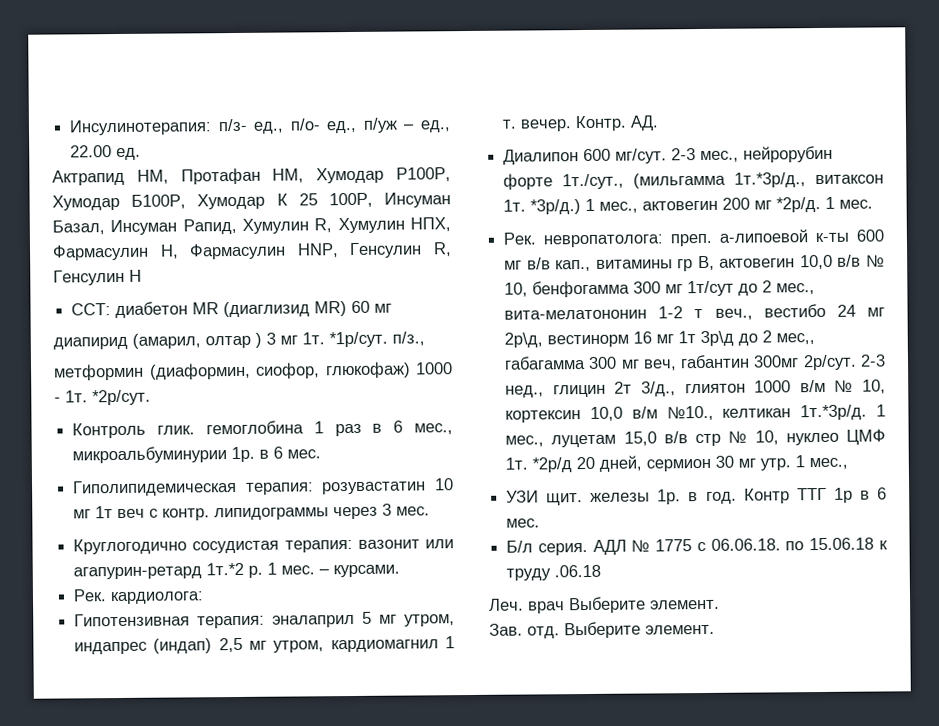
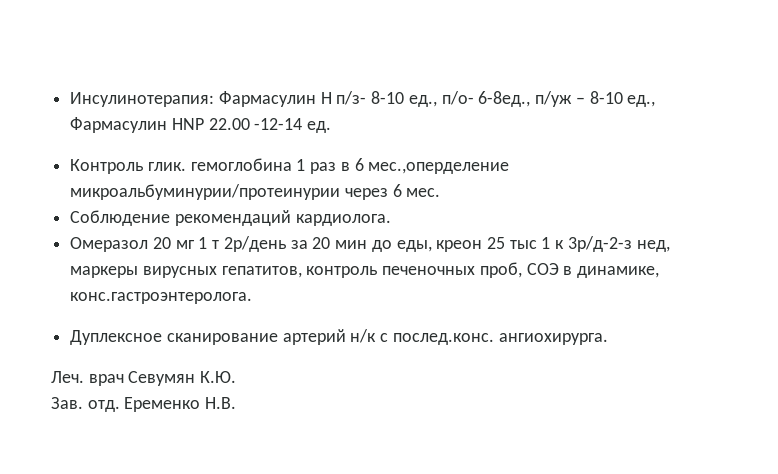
[217,118,248,132] п/з- -> [218,91,405,107] Фармасулин Н п/з- 8-10
[326,120,358,134] ед., -> [478,91,531,107] 6-8ед.,
[420,120,452,133] [70,145,142,161] [52,167,451,186] [52,192,451,211] [52,217,451,236] [52,242,452,261] [53,269,142,286] [71,300,393,319] [53,331,425,350] [53,361,453,381] [54,389,151,406] ед., 22.00 ед. // Актрапид НМ, Протафан НМ, Хумодар Р100Р, Хумодар Б100Р, Хумодар К 25 100Р, Инсуман Базал, Инсуман Рапид, Хумулин R, Хумулин НПХ, Фармасулин Н, Фармасулин НNР, Генсулин R, Генсулин Н // ССТ: диабетон МR (диаглизид МR) 60 мг // диапирид (амарил, олтар ) 3 мг 1т. *1р/сут. п/з., // метформин (диаформин, сиофор, глюкофаж) 1000 - 1т. *2р/сут. -> [589,91,656,107] [70,117,332,133] 8-10 ед., Фармасулин НNР 22.00 -12-14 ед.
[414,423,453,435] [72,446,322,464] [72,478,454,497] [73,503,431,521] [73,538,454,555] [73,562,401,580] [73,589,205,605] [74,611,456,629] [74,636,455,655] [502,115,660,132] [503,145,834,165] [503,172,884,190] [503,196,874,215] [503,229,884,248] [504,254,885,272] [504,280,816,298] [504,303,885,320] [504,330,816,348] [504,354,886,371] [505,379,886,398] [505,404,886,423] [505,429,886,448] [505,455,849,473] [506,487,887,506] [506,518,541,528] [506,537,888,556] [506,564,602,581] мес., микроальбуминурии 1р. в 6 мес. // Гиполипидемическая терапия: розувастатин 10 мг 1т веч с контр. липидограммы через 3 мес. // Круглогодично сосудистая терапия: вазонит или агапурин-ретард 1т.*2 р. 1 мес. – курсами. // Рек. кардиолога: // Гипотензивная терапия: эналаприл 5 мг утром, индапрес (индап) 2,5 мг утром, кардиомагнил 1 т. вечер. Контр. АД. // Диалипон 600 мг/сут. 2-3 мес., нейрорубин форте 1т./сут., (мильгамма 1т.*3р/д., витаксон 1т. *3р/д.) 1 мес., актовегин 200 мг *2р/д. 1 мес. // Рек. невропатолога: преп. а-липоевой к-ты 600 мг в/в кап., витамины гр В, актовегин 10,0 в/в № 10, бенфогамма 300 мг 1т/сут до 2 мес., вита-мелатононин 1-2 т веч., вестибо 24 мг 2р\д, вестинорм 16 мг 1т 3р\д до 2 мес,, габагамма 300 мг веч, габантин 300мг 2р/сут. 2-3 нед., глицин 2т 3/д., глиятон 1000 в/м № 10, кортексин 10,0 в/м №10., келтикан 1т.*3р/д. 1 мес., луцетам 15,0 в/в стр № 10, нуклео ЦМФ 1т. *2р/д 20 дней, сермион 30 мг утр. 1 мес., // УЗИ щит. железы 1р. в год. Контр ТТГ 1р в 6 мес. // Б/л серия. АДЛ № 1775 с 06.06.18. по 15.06.18 к труду .06.18 -> [368,162,510,174] [70,184,441,200] [70,210,391,226] [70,236,670,252] [70,262,660,278] [70,292,253,304] [70,329,608,345] мес.,оперделение микроальбуминурии/протеинурии через 6 мес. // Соблюдение рекомендаций кардиолога. // Омеразол 20 мг 1 т 2р/день за 20 мин до еды, креон 25 тыс 1 к 3р/д-2-з нед, маркеры вирусных гепатитов, контроль печеночных проб, СОЭ в динамике, конс.гастроэнтеролога. // Дуплексное сканирование артерий н/к с послед.конс. ангиохирурга.
[569,596,720,614] Выберите элемент. -> [128,371,237,386] Севумян К.Ю.
[564,621,715,639] Выберите элемент. -> [124,397,237,412] Еременко Н.В.

